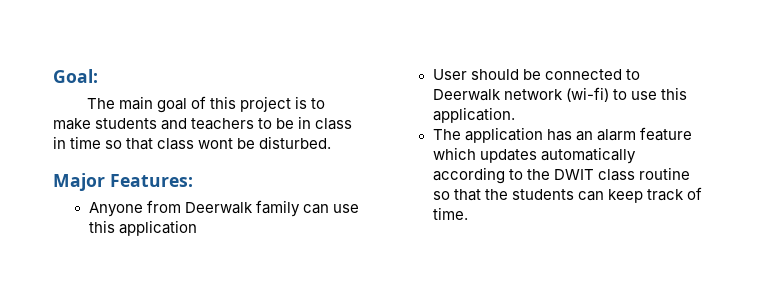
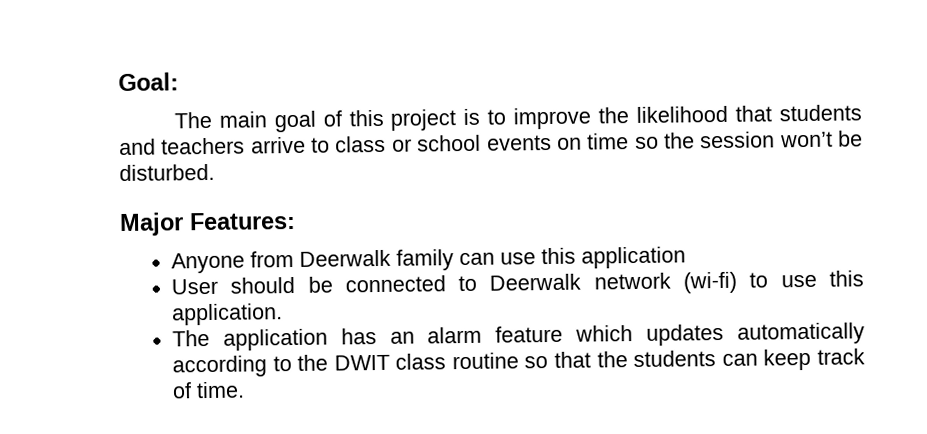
[53,116,353,130] [53,136,234,150] make students and teachers to be in class in time so that class wont -> [513,104,862,130] [119,131,833,156] improve the likelihood that students and teachers arrive to class or school events on time so the session won’t

